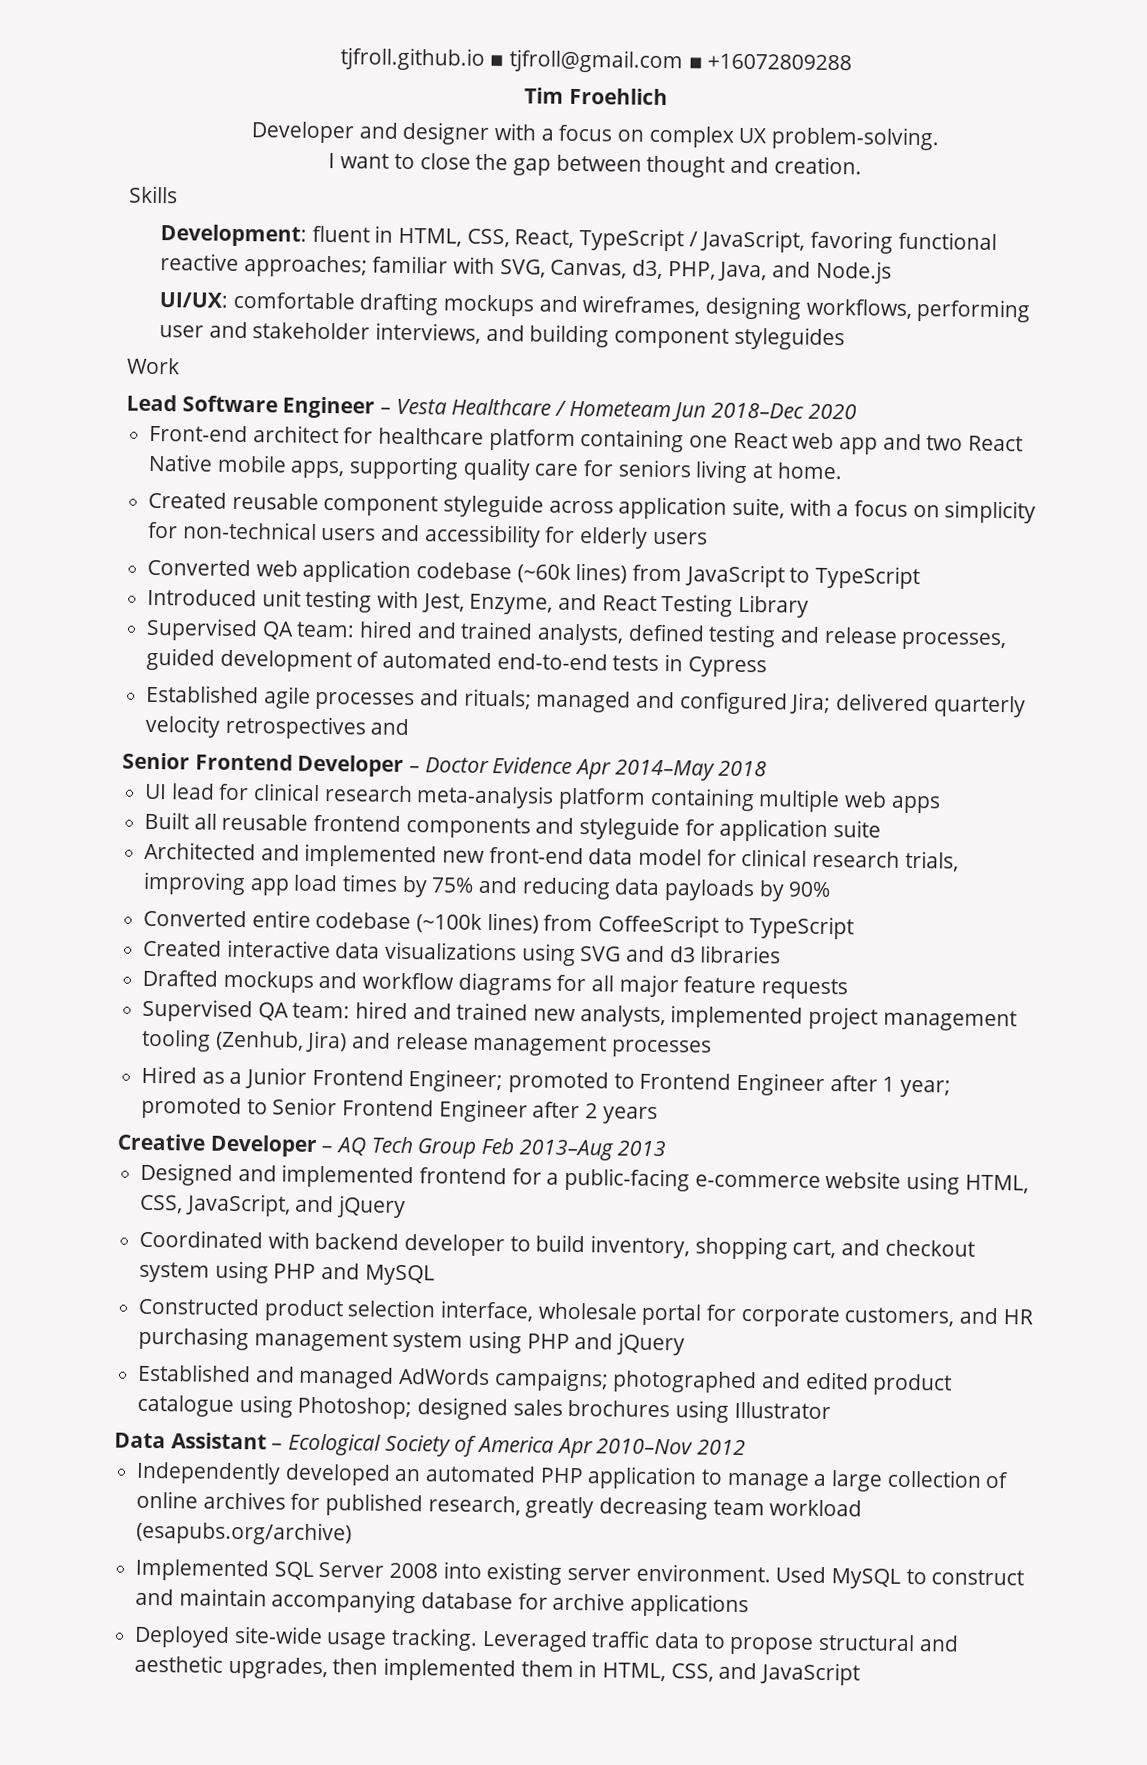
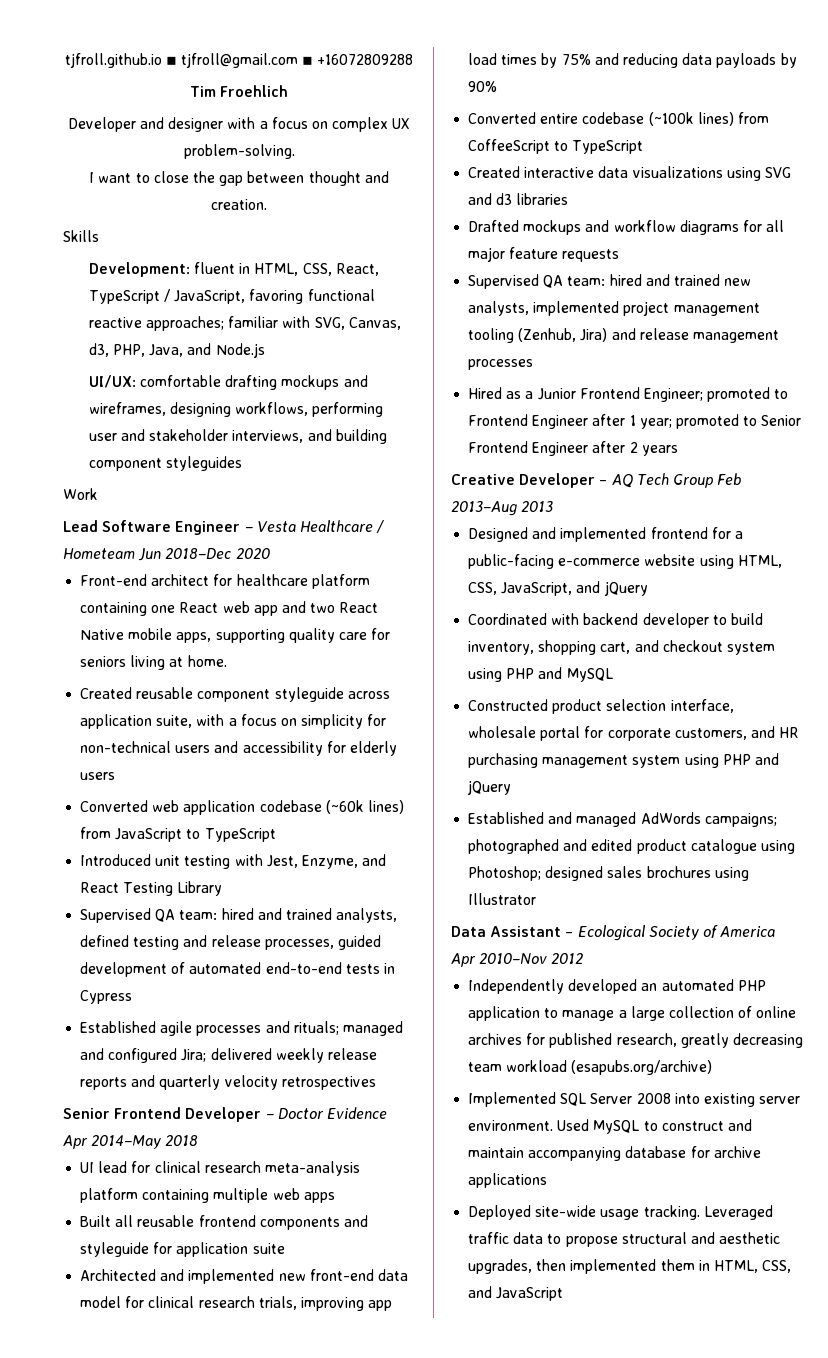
(930, 702) none -> [275,1048,377,1063] [80,1075,156,1090] weekly release reports and
[370,718,410,736] and -> (376, 1083) none

